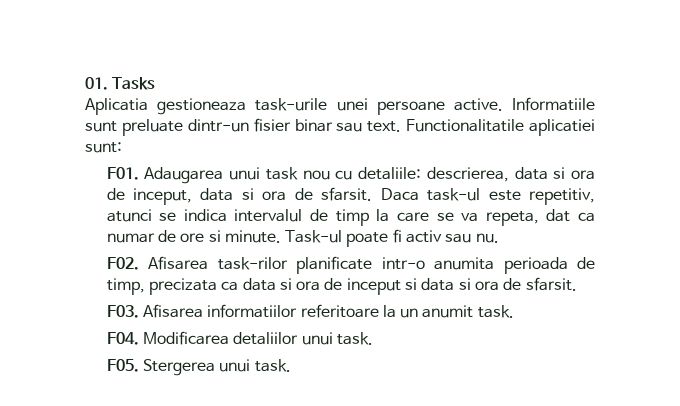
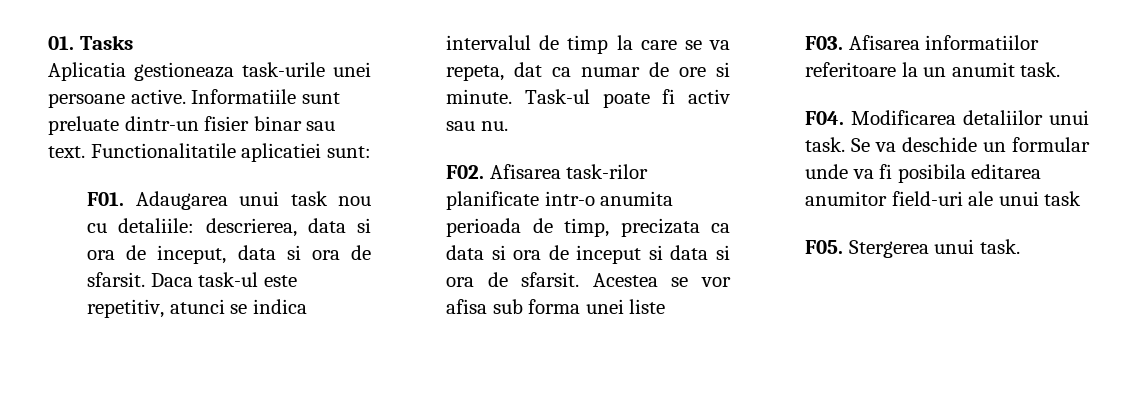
(577, 284) none -> [592,273,731,287] [446,299,666,314] Acestea se vor afisa sub forma unei liste
(373, 338) none -> [851,137,1090,152] [805,164,1042,183] [805,191,1082,206] Se va deschide un formular unde va fi posibila editarea anumitor field-uri ale unui task

